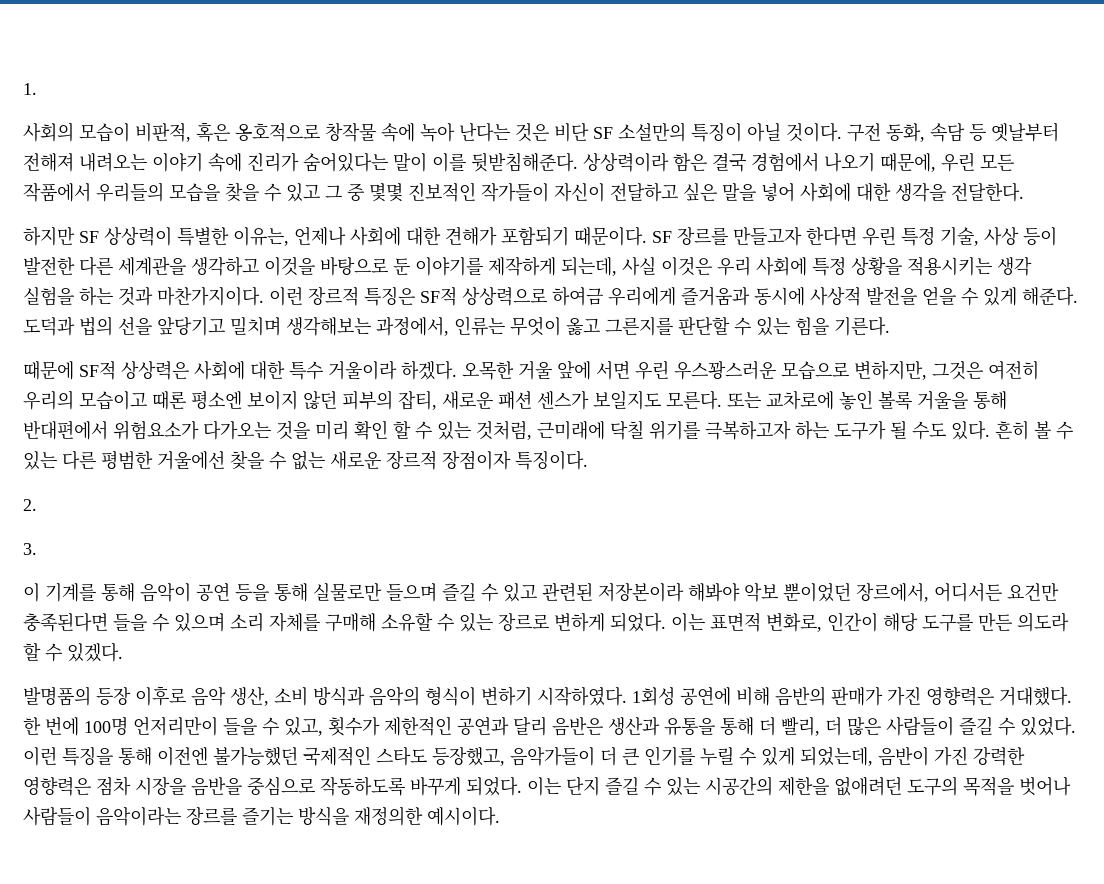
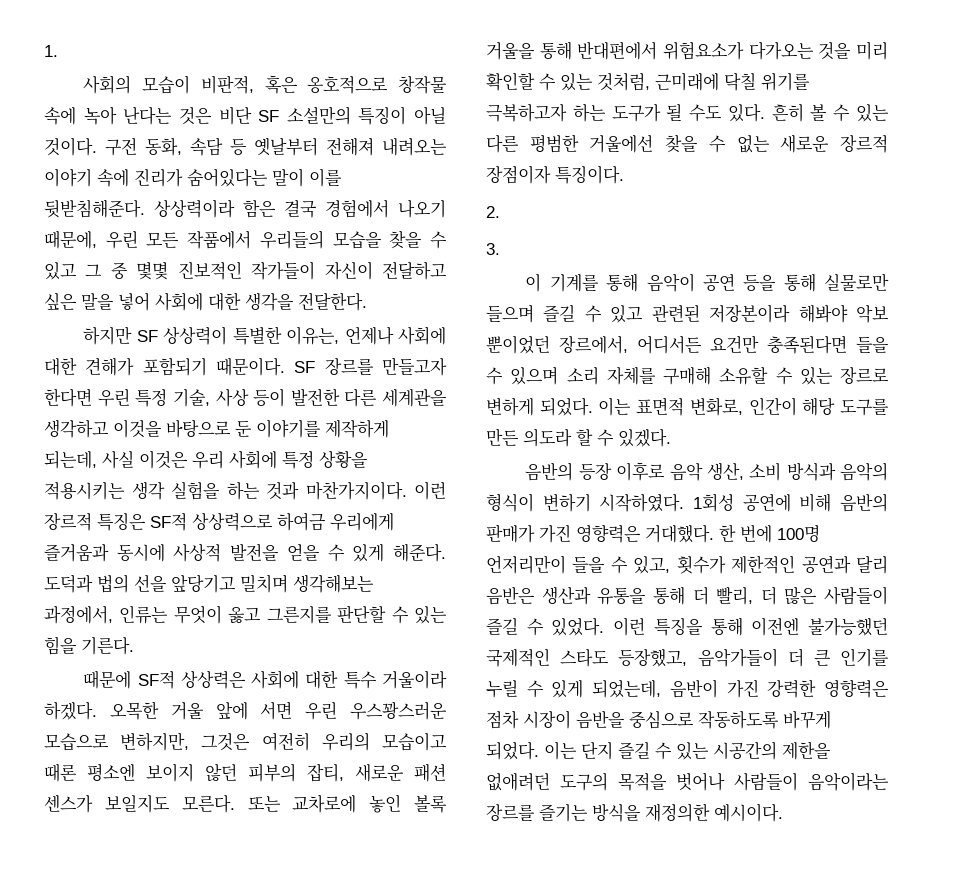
[354,420,411,440] 확인 할 -> [486,72,535,91] 확인할
[23,686,91,706] 발명품의 -> [525,462,574,481] 음반의
[135,777,186,796] 시장을 -> [523,710,571,729] 시장이

